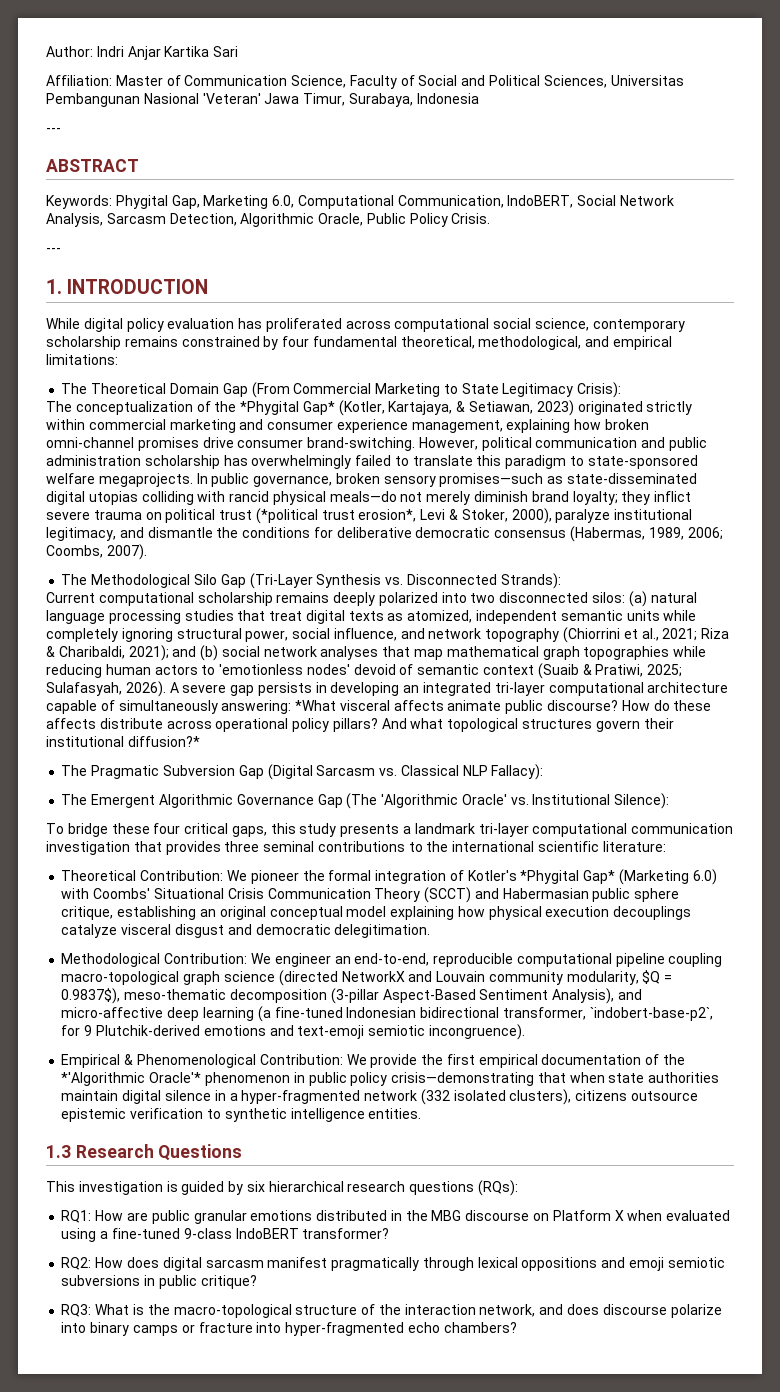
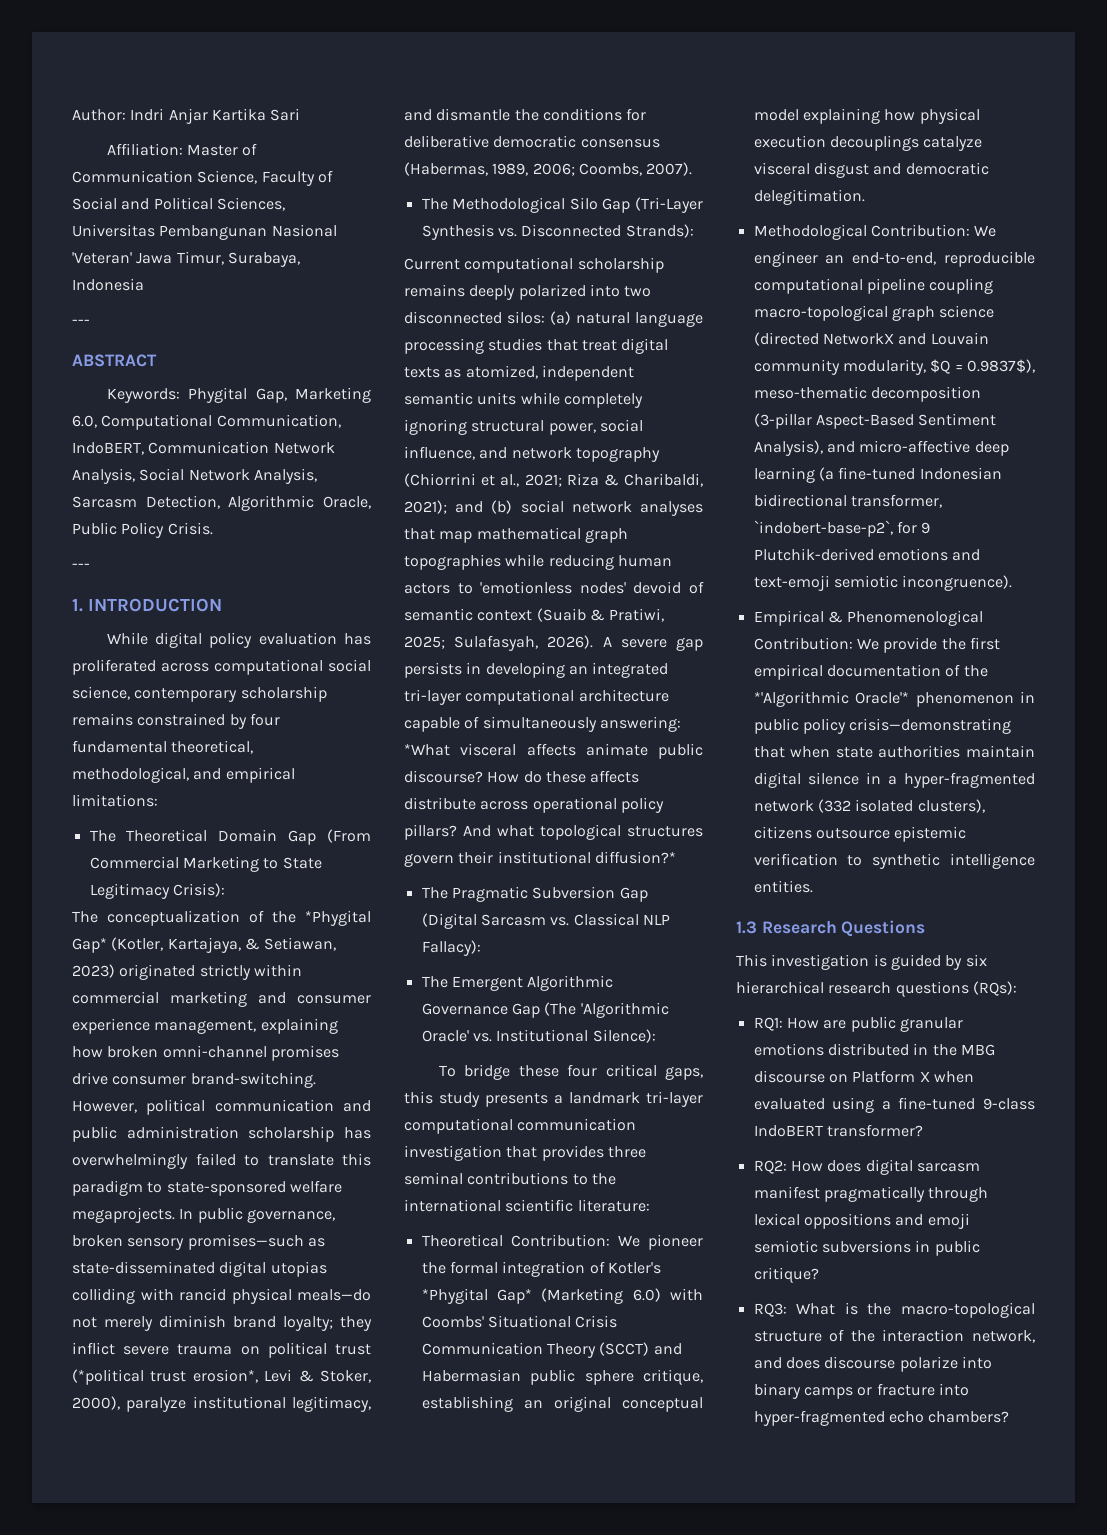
(574, 201) none -> [148,441,335,454] [72,468,135,484] Communication Network Analysis,

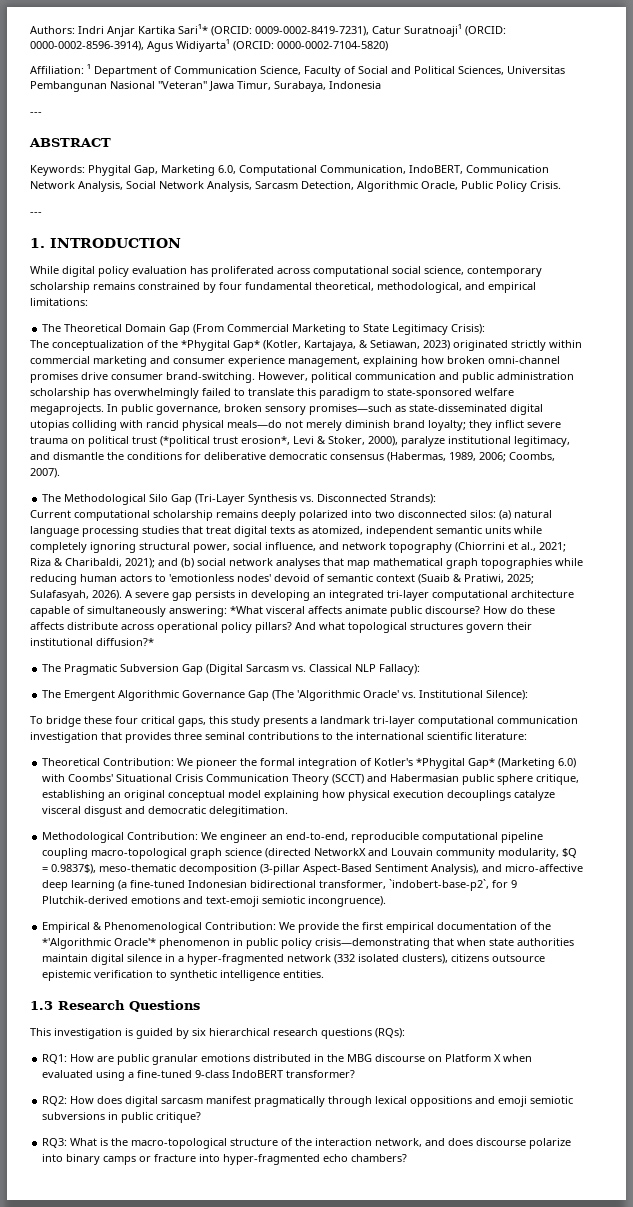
[72,109,126,121] Author: -> [30,26,75,34] Authors:
[270,108,301,121] Sari -> [178,24,506,37] [30,39,388,52] Sari¹* (ORCID: 0009-0002-8419-7231), Catur Suratnoaji¹ (ORCID: 0000-0002-8596-3914), Agus Widiyarta¹ (ORCID: 0000-0002-7104-5820)
[187,144,239,156] Master -> [87,64,157,77] ¹ Department
[72,252,132,264] 'Veteran' -> [158,81,207,89] "Veteran"

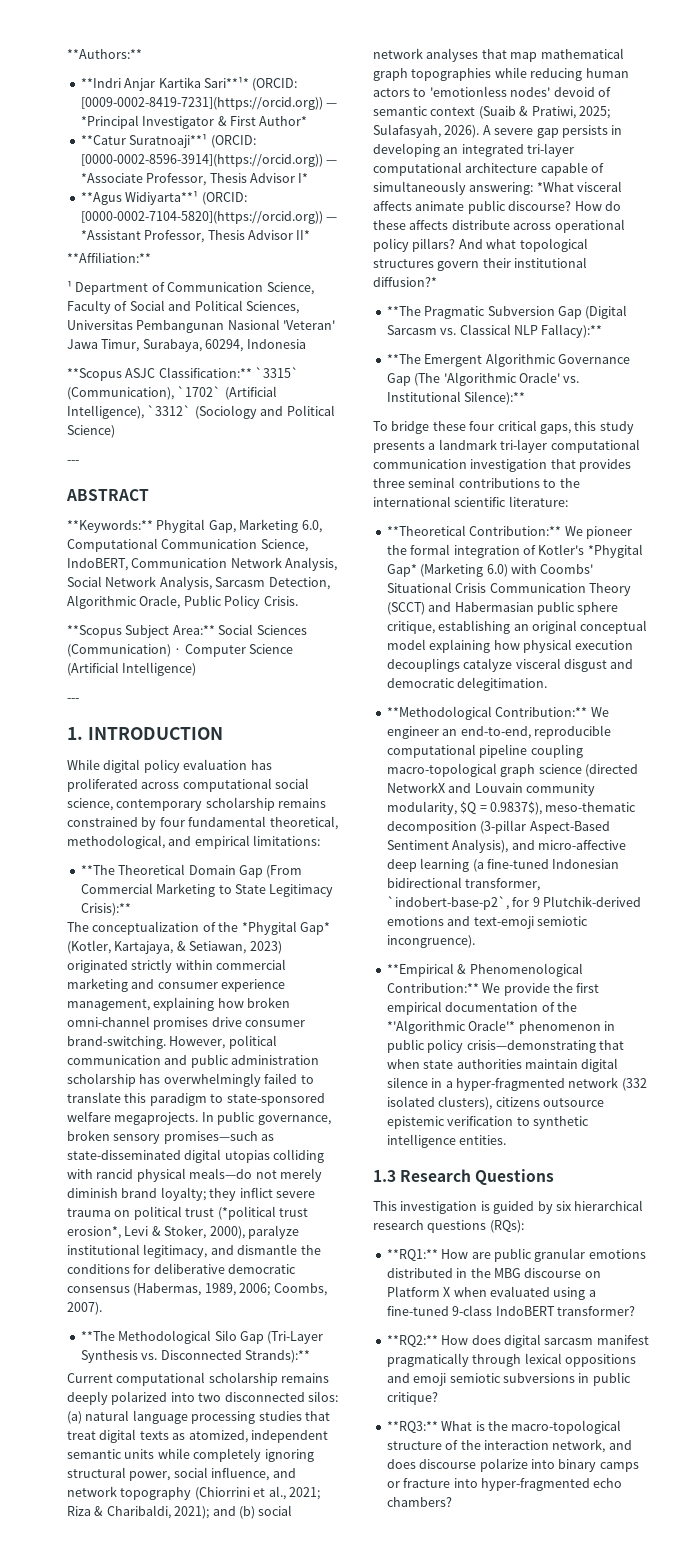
[30,24,506,37] [30,39,388,52] [30,66,84,74] Authors: Indri Anjar Kartika Sari¹* (ORCID: 0009-0002-8419-7231), Catur Suratnoaji¹ (ORCID: 0000-0002-8596-3914), Agus Widiyarta¹ (ORCID: 0000-0002-7104-5820) // Affiliation: -> [67,49,142,59] [80,77,298,91] [80,97,338,110] [80,115,308,129] [80,134,256,148] [80,154,338,167] [80,173,309,186] [80,191,247,205] [80,211,338,224] [80,230,311,243] [67,252,151,263] **Authors:** // **Indri Anjar Kartika Sari**¹* (ORCID: [0009-0002-8419-7231](https://orcid.org)) — *Principal Investigator & First Author* // **Catur Suratnoaji**¹ (ORCID: [0000-0002-8596-3914](https://orcid.org)) — *Associate Professor, Thesis Advisor I* // **Agus Widiyarta**¹ (ORCID: [0000-0002-7104-5820](https://orcid.org)) — *Assistant Professor, Thesis Advisor II* // **Affiliation:** //
[158,81,207,89] "Veteran" -> [283,320,336,330] 'Veteran'
(326, 86) none -> [205,339,244,352] 60294,
(381, 85) none -> [67,367,300,381] [67,386,277,400] [67,405,335,419] [67,425,115,438] // **Scopus ASJC Classification:** `3315` (Communication), `1702` (Artificial Intelligence), `3312` (Sociology and Political Science)
[30,165,85,176] Keywords: -> [67,520,153,533] **Keywords:**
[320,165,406,174] Communication, -> [161,539,308,552] Communication Science,
(561, 185) none -> [67,624,307,638] [67,644,294,657] [67,662,197,676] // **Scopus Subject Area:** Social Sciences (Communication) · Computer Science (Artificial Intelligence)
[42,324,62,332] The -> [80,865,115,875] **The
[451,324,486,334] Crisis): -> [80,903,131,916] Crisis):**
[42,494,62,502] The -> [80,1331,115,1341] **The
[390,494,437,504] Strands): -> [244,1350,310,1363] Strands):**
[42,664,62,672] The -> [386,306,421,316] **The
[379,664,421,675] [42,690,62,698] Fallacy): // The -> [541,324,603,338] [386,354,421,364] Fallacy):** // **The
[486,690,529,700] Silence): -> [464,391,526,405] Silence):**
[42,758,175,766] Theoretical Contribution: -> [386,525,562,536] **Theoretical Contribution:**
[42,832,199,843] Methodological Contribution: -> [386,706,588,720] **Methodological Contribution:**
[42,922,91,933] Empirical -> [386,963,454,977] **Empirical
[205,922,277,930] Contribution: -> [386,983,479,993] Contribution:**
[42,1054,68,1064] RQ1: -> [386,1249,438,1261] **RQ1:**
[42,1096,68,1106] RQ2: -> [386,1335,438,1347] **RQ2:**
[42,1138,68,1148] RQ3: -> [386,1421,438,1433] **RQ3:**

